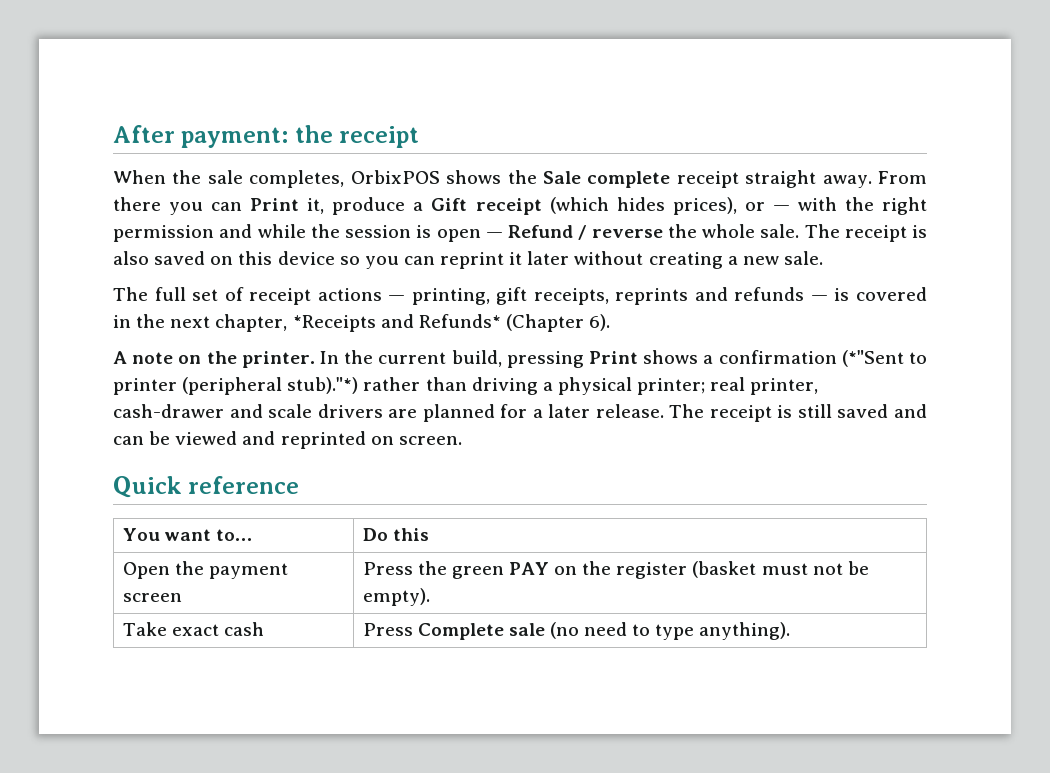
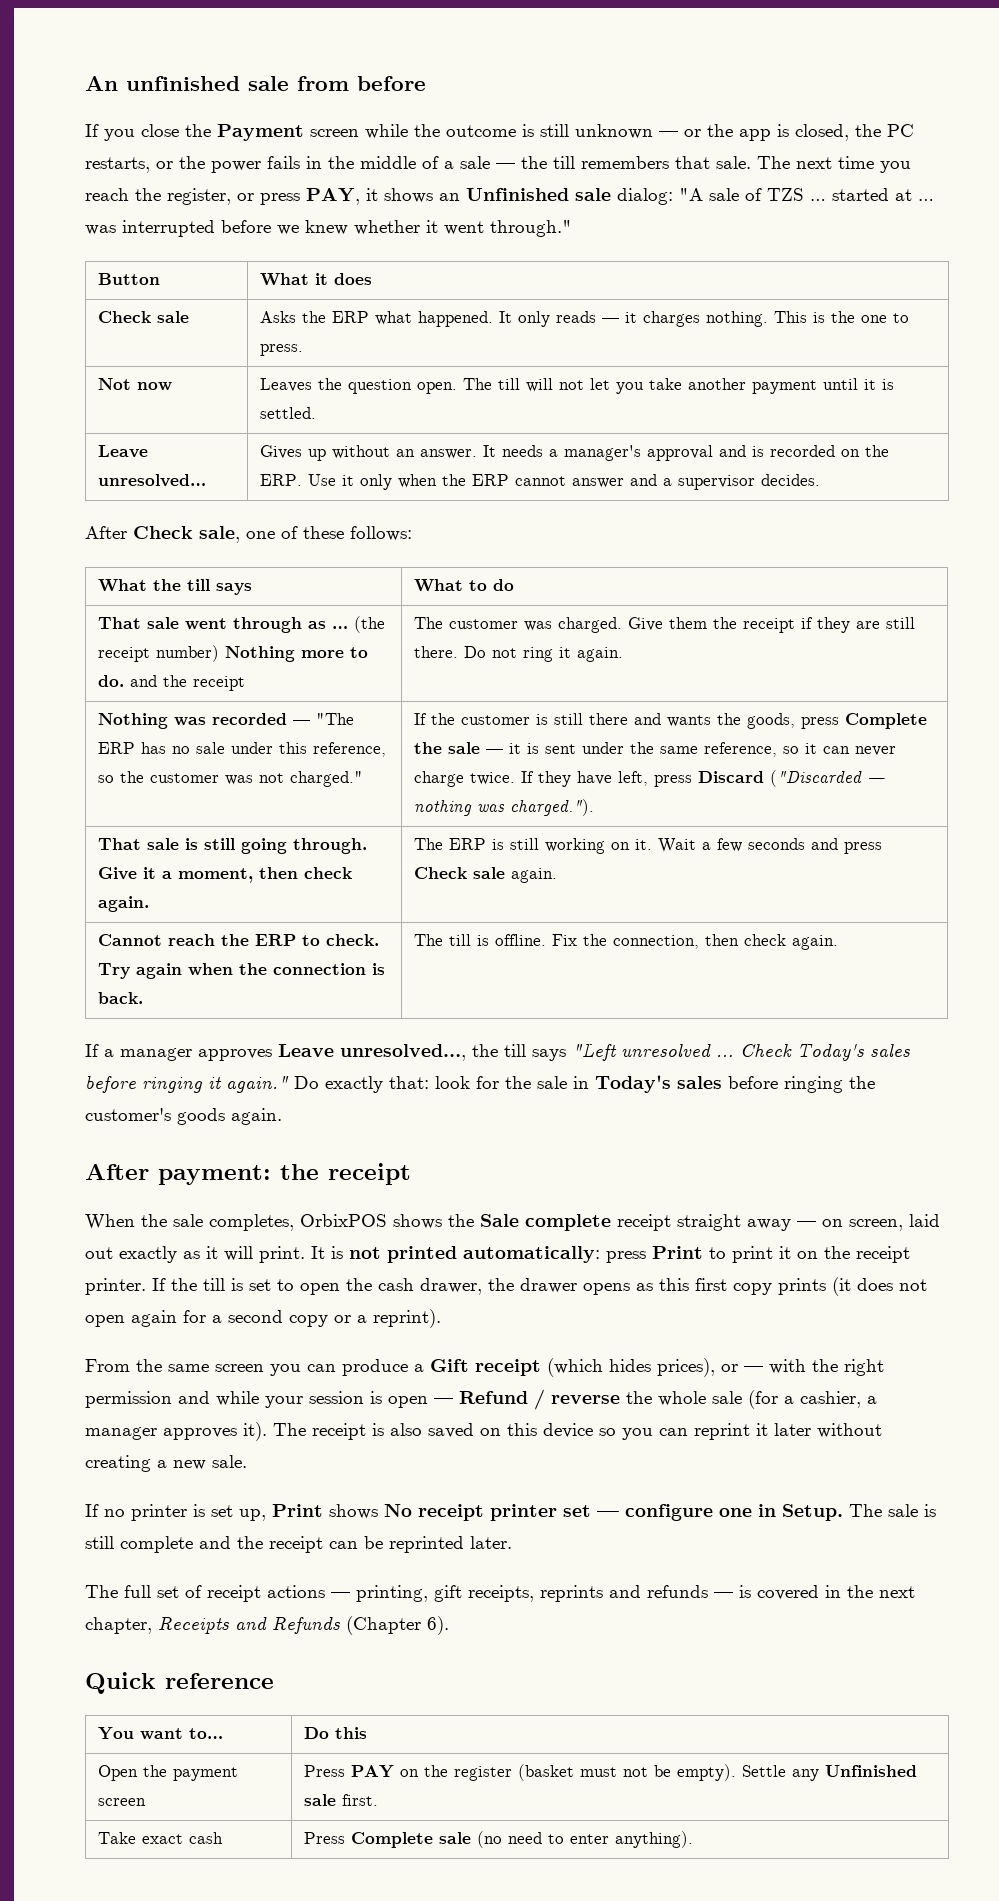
(113, 134) none -> [85,76,426,91] [85,124,914,141] [85,156,911,173] [85,188,934,205] [85,220,572,237] [97,273,160,285] [259,273,372,286] [97,311,189,323] [259,311,909,327] [259,344,303,356] [97,378,172,391] [259,378,894,394] [259,407,316,419] [97,445,148,458] [97,474,206,487] [259,445,889,461] [259,474,820,490] [85,526,412,543] [97,579,252,595] [413,579,514,592] [97,616,385,633] [97,645,368,662] [97,675,245,691] [413,617,915,633] [413,646,623,662] [97,713,354,729] [97,742,386,757] [97,771,363,787] [413,713,927,729] [413,742,896,757] [413,770,885,787] [413,799,594,816] [97,838,367,854] [97,867,352,883] [97,896,149,912] [413,838,882,854] [413,867,557,883] [97,934,379,946] [97,963,385,979] [97,992,143,1004] [413,934,838,950] [85,1043,910,1061] [85,1075,875,1093] [85,1108,282,1125] An unfinished sale from before // If you close the Payment screen while the outcome is still unknown — or the app is closed, the PC restarts, or the power fails in the middle of a sale — the till remembers that sale. The next time you reach the register, or press PAY, it shows an Unfinished sale dialog: "A sale of TZS … started at … was interrupted before we knew whether it went through." // Button | What it does // Check sale | Asks the ERP what happened. It only reads — it charges nothing. This is the one to press. // Not now | Leaves the question open. The till will not let you take another payment until it is settled. // Leave unresolved… | Gives up without an answer. It needs a manager's approval and is recorded on the ERP. Use it only when the ERP cannot answer and a supervisor decides. // After Check sale, one of these follows: // What the till says | What to do // That sale went through as … (the receipt number) Nothing more to do. and the receipt | The customer was charged. Give them the receipt if they are still there. Do not ring it again. // Nothing was recorded — "The ERP has no sale under this reference, so the customer was not charged." | If the customer is still there and wants the goods, press Complete the sale — it is sent under the same reference, so it can never charge twice. If they have left, press Discard ("Discarded — nothing was charged."). // That sale is still going through. Give it a moment, then check again. | The ERP is still working on it. Wait a few seconds and press Check sale again. // Cannot reach the ERP to check. Try again when the connection is back. | The till is offline. Fix the connection, then check again. // If a manager approves Leave unresolved…, the till says "Left unresolved … Check Today's sales before ringing it again." Do exactly that: look for the sale in Today's sales before ringing the customer's goods again. //
[822,171,927,188] [113,197,325,215] away. From there you can Print it, -> [747,1214,940,1231] [85,1246,910,1263] [85,1277,927,1296] [85,1309,441,1328] [85,1359,336,1376] away — on screen, laid out exactly as it will print. It is not printed automatically: press Print to print it on the receipt printer. If the till is set to open the cash drawer, the drawer opens as this first copy prints (it does not open again for a second copy or a reprint). // From the same screen you can
[310,224,340,238] the -> [265,1396,303,1408] your
[760,224,800,238] sale. -> [712,1390,877,1409] [85,1422,267,1441] sale (for a cashier, a manager approves it).
(823, 258) none -> [85,1504,936,1521] [85,1536,512,1553] // If no printer is set up, Print shows No receipt printer set — configure one in Setup. The sale is still complete and the receipt can be reprinted later.
[292,314,501,332] *Receipts and Refunds* -> [158,1617,340,1634] Receipts and Refunds
[113,350,927,368] [113,377,819,395] [113,404,927,422] [113,431,462,449] // A note on the printer. In the current build, pressing Print shows a confirmation (*"Sent to printer (peripheral stub)."*) rather than driving a physical printer; real printer, cash-drawer and scale drivers are planned for a later release. The receipt is still saved and can be viewed and reprinted on screen. -> (449, 1625) none
[417,561,504,579] the green -> (345, 1771) none
(430, 597) none -> [741,1765,917,1781] [303,1794,378,1806] Settle any Unfinished sale first.
[655,624,695,640] type -> [569,1834,609,1844] enter

